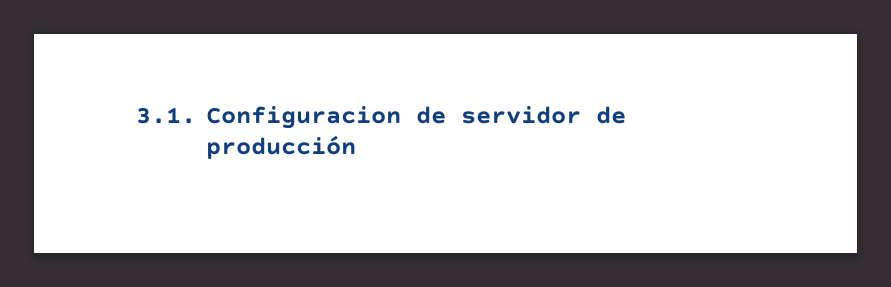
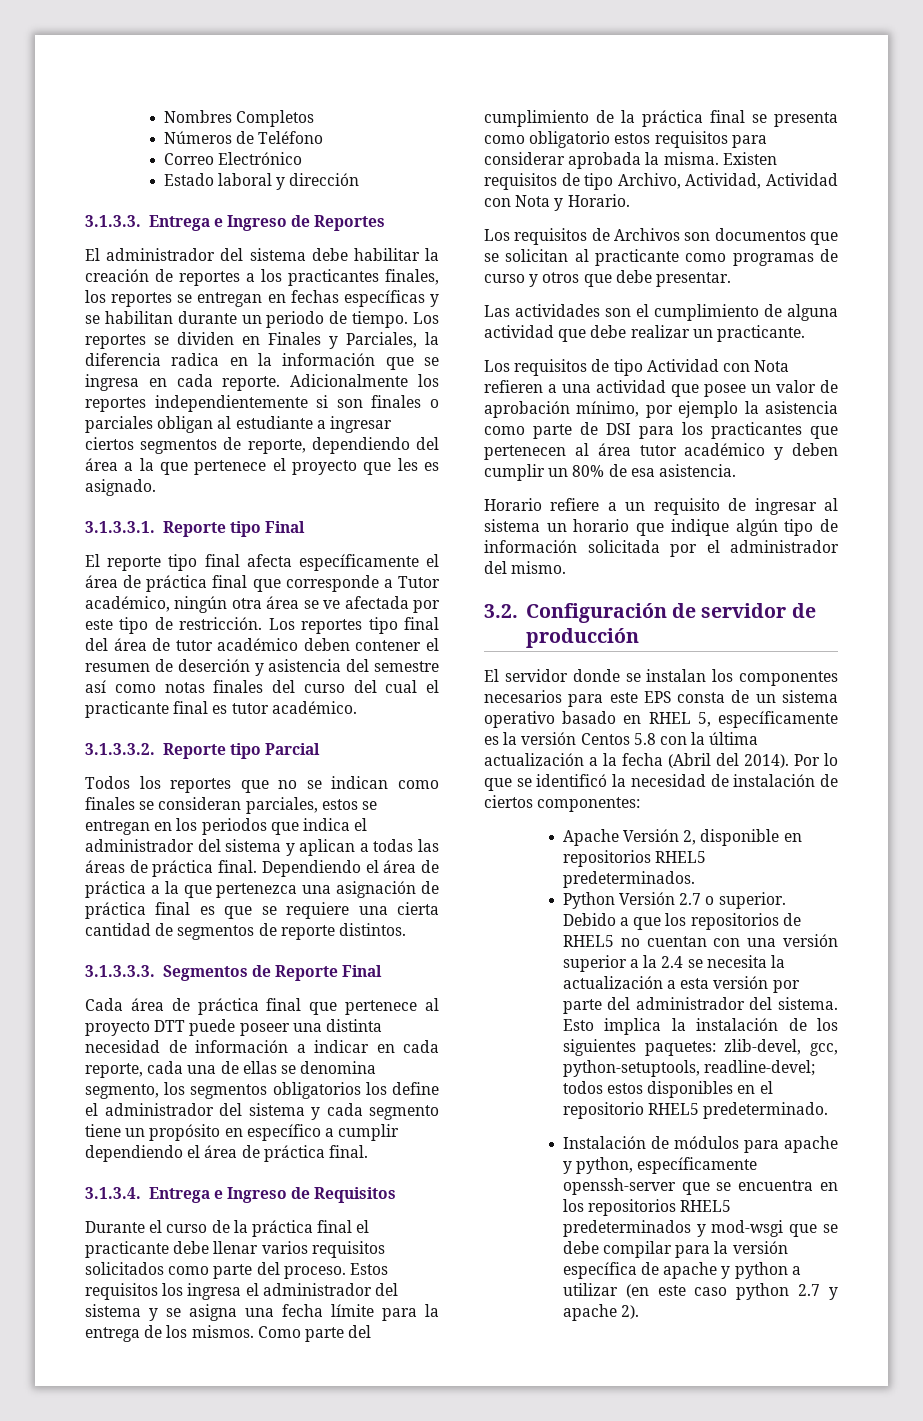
[136,106,627,129] [206,135,357,159] 3.1. Configuracion de servidor de producción -> [163,110,315,127] [163,131,324,144] [163,152,303,165] [163,173,360,190] [85,215,386,231] [85,248,439,261] [85,269,439,286] [85,290,439,307] [85,311,439,328] [85,332,439,349] [85,353,439,370] [85,374,439,391] [85,395,439,412] [85,416,392,433] [85,437,439,454] [85,458,439,475] [85,479,156,496] [85,521,306,537] [85,554,439,571] [85,575,440,592] [85,596,440,613] [85,617,439,634] [85,638,439,651] [85,659,439,676] [85,680,439,693] [85,701,357,718] [85,743,321,759] [85,776,439,793] [85,797,377,814] [85,818,368,835] [85,839,439,856] [85,860,440,877] [85,881,439,898] [85,902,439,919] [85,923,406,940] [85,965,383,981] [85,998,439,1015] [85,1019,382,1036] [85,1040,439,1053] [85,1061,377,1078] [85,1082,439,1099] [85,1103,439,1120] [85,1124,400,1141] [85,1145,368,1162] [85,1187,397,1203] [85,1220,370,1237] [85,1241,385,1258] [85,1262,388,1279] [85,1283,398,1300] [85,1304,439,1321] [85,1325,372,1342] [484,110,838,127] [484,131,767,148] [484,152,777,169] [484,173,838,190] [484,194,630,211] [484,228,838,245] [484,249,838,266] [484,270,731,287] [484,304,838,321] [484,325,805,342] [484,359,790,376] [484,380,838,397] [484,401,838,418] [484,422,838,439] [484,443,838,460] [484,464,736,481] [484,498,838,515] [484,519,838,536] [484,540,839,557] [484,561,567,574] [484,603,816,623] [525,628,639,648] [484,669,838,686] [484,690,838,707] [484,711,838,728] [484,732,759,745] [484,753,838,768] [484,774,838,791] [484,795,641,812] [562,829,802,846] [562,850,707,867] [562,871,695,888] [562,892,786,909] [562,913,801,930] [562,934,838,947] [562,955,786,972] [562,976,800,993] [562,997,838,1014] [562,1018,838,1035] [562,1039,838,1056] [562,1060,816,1077] [562,1081,773,1098] [562,1102,829,1119] [562,1136,838,1153] [562,1157,758,1174] [562,1178,838,1195] [562,1199,732,1216] [562,1220,838,1237] [562,1241,788,1258] [562,1262,801,1279] [562,1283,838,1300] [562,1304,640,1321] Nombres Completos // Números de Teléfono // Correo Electrónico // Estado laboral y dirección // 3.1.3.3. Entrega e Ingreso de Reportes // El administrador del sistema debe habilitar la creación de reportes a los practicantes finales, los reportes se entregan en fechas específicas y se habilitan durante un periodo de tiempo. Los reportes se dividen en Finales y Parciales, la diferencia radica en la información que se ingresa en cada reporte. Adicionalmente los reportes independientemente si son finales o parciales obligan al estudiante a ingresar ciertos segmentos de reporte, dependiendo del área a la que pertenece el proyecto que les es asignado. // 3.1.3.3.1. Reporte tipo Final // El reporte tipo final afecta específicamente el área de práctica final que corresponde a Tutor académico, ningún otra área se ve afectada por este tipo de restricción. Los reportes tipo final del área de tutor académico deben contener el resumen de deserción y asistencia del semestre así como notas finales del curso del cual el practicante final es tutor académico. // 3.1.3.3.2. Reporte tipo Parcial // Todos los reportes que no se indican como finales se consideran parciales, estos se entregan en los periodos que indica el administrador del sistema y aplican a todas las áreas de práctica final. Dependiendo el área de práctica a la que pertenezca una asignación de práctica final es que se requiere una cierta cantidad de segmentos de reporte distintos. // 3.1.3.3.3. Segmentos de Reporte Final // Cada área de práctica final que pertenece al proyecto DTT puede poseer una distinta necesidad de información a indicar en cada reporte, cada una de ellas se denomina segmento, los segmentos obligatorios los define el administrador del sistema y cada segmento tiene un propósito en específico a cumplir dependiendo el área de práctica final. // 3.1.3.4. Entrega e Ingreso de Requisitos // Durante el curso de la práctica final el practicante debe llenar varios requisitos solicitados como parte del proceso. Estos requisitos los ingresa el administrador del sistema y se asigna una fecha límite para la entrega de los mismos. Como parte del cumplimiento de la práctica final se presenta como obligatorio estos requisitos para considerar aprobada la misma. Existen requisitos de tipo Archivo, Actividad, Actividad con Nota y Horario. // Los requisitos de Archivos son documentos que se solicitan al practicante como programas de curso y otros que debe presentar. // Las actividades son el cumplimiento de alguna actividad que debe realizar un practicante. // Los requisitos de tipo Actividad con Nota refieren a una actividad que posee un valor de aprobación mínimo, por ejemplo la asistencia como parte de DSI para los practicantes que pertenecen al área tutor académico y deben cumplir un 80% de esa asistencia. // Horario refiere a un requisito de ingresar al sistema un horario que indique algún tipo de información solicitada por el administrador del mismo. // 3.2. Configuración de servidor de producción // El servidor donde se instalan los componentes necesarios para este EPS consta de un sistema operativo basado en RHEL 5, específicamente es la versión Centos 5.8 con la última actualización a la fecha (Abril del 2014). Por lo que se identificó la necesidad de instalación de ciertos componentes: // Apache Versión 2, disponible en repositorios RHEL5 predeterminados. // Python Versión 2.7 o superior. Debido a que los repositorios de RHEL5 no cuentan con una versión superior a la 2.4 se necesita la actualización a esta versión por parte del administrador del sistema. Esto implica la instalación de los siguientes paquetes: zlib-devel, gcc, python-setuptools, readline-devel; todos estos disponibles en el repositorio RHEL5 predeterminado. // Instalación de módulos para apache y python, específicamente openssh-server que se encuentra en los repositorios RHEL5 predeterminados y mod-wsgi que se debe compilar para la versión específica de apache y python a utilizar (en este caso python 2.7 y apache 2).

